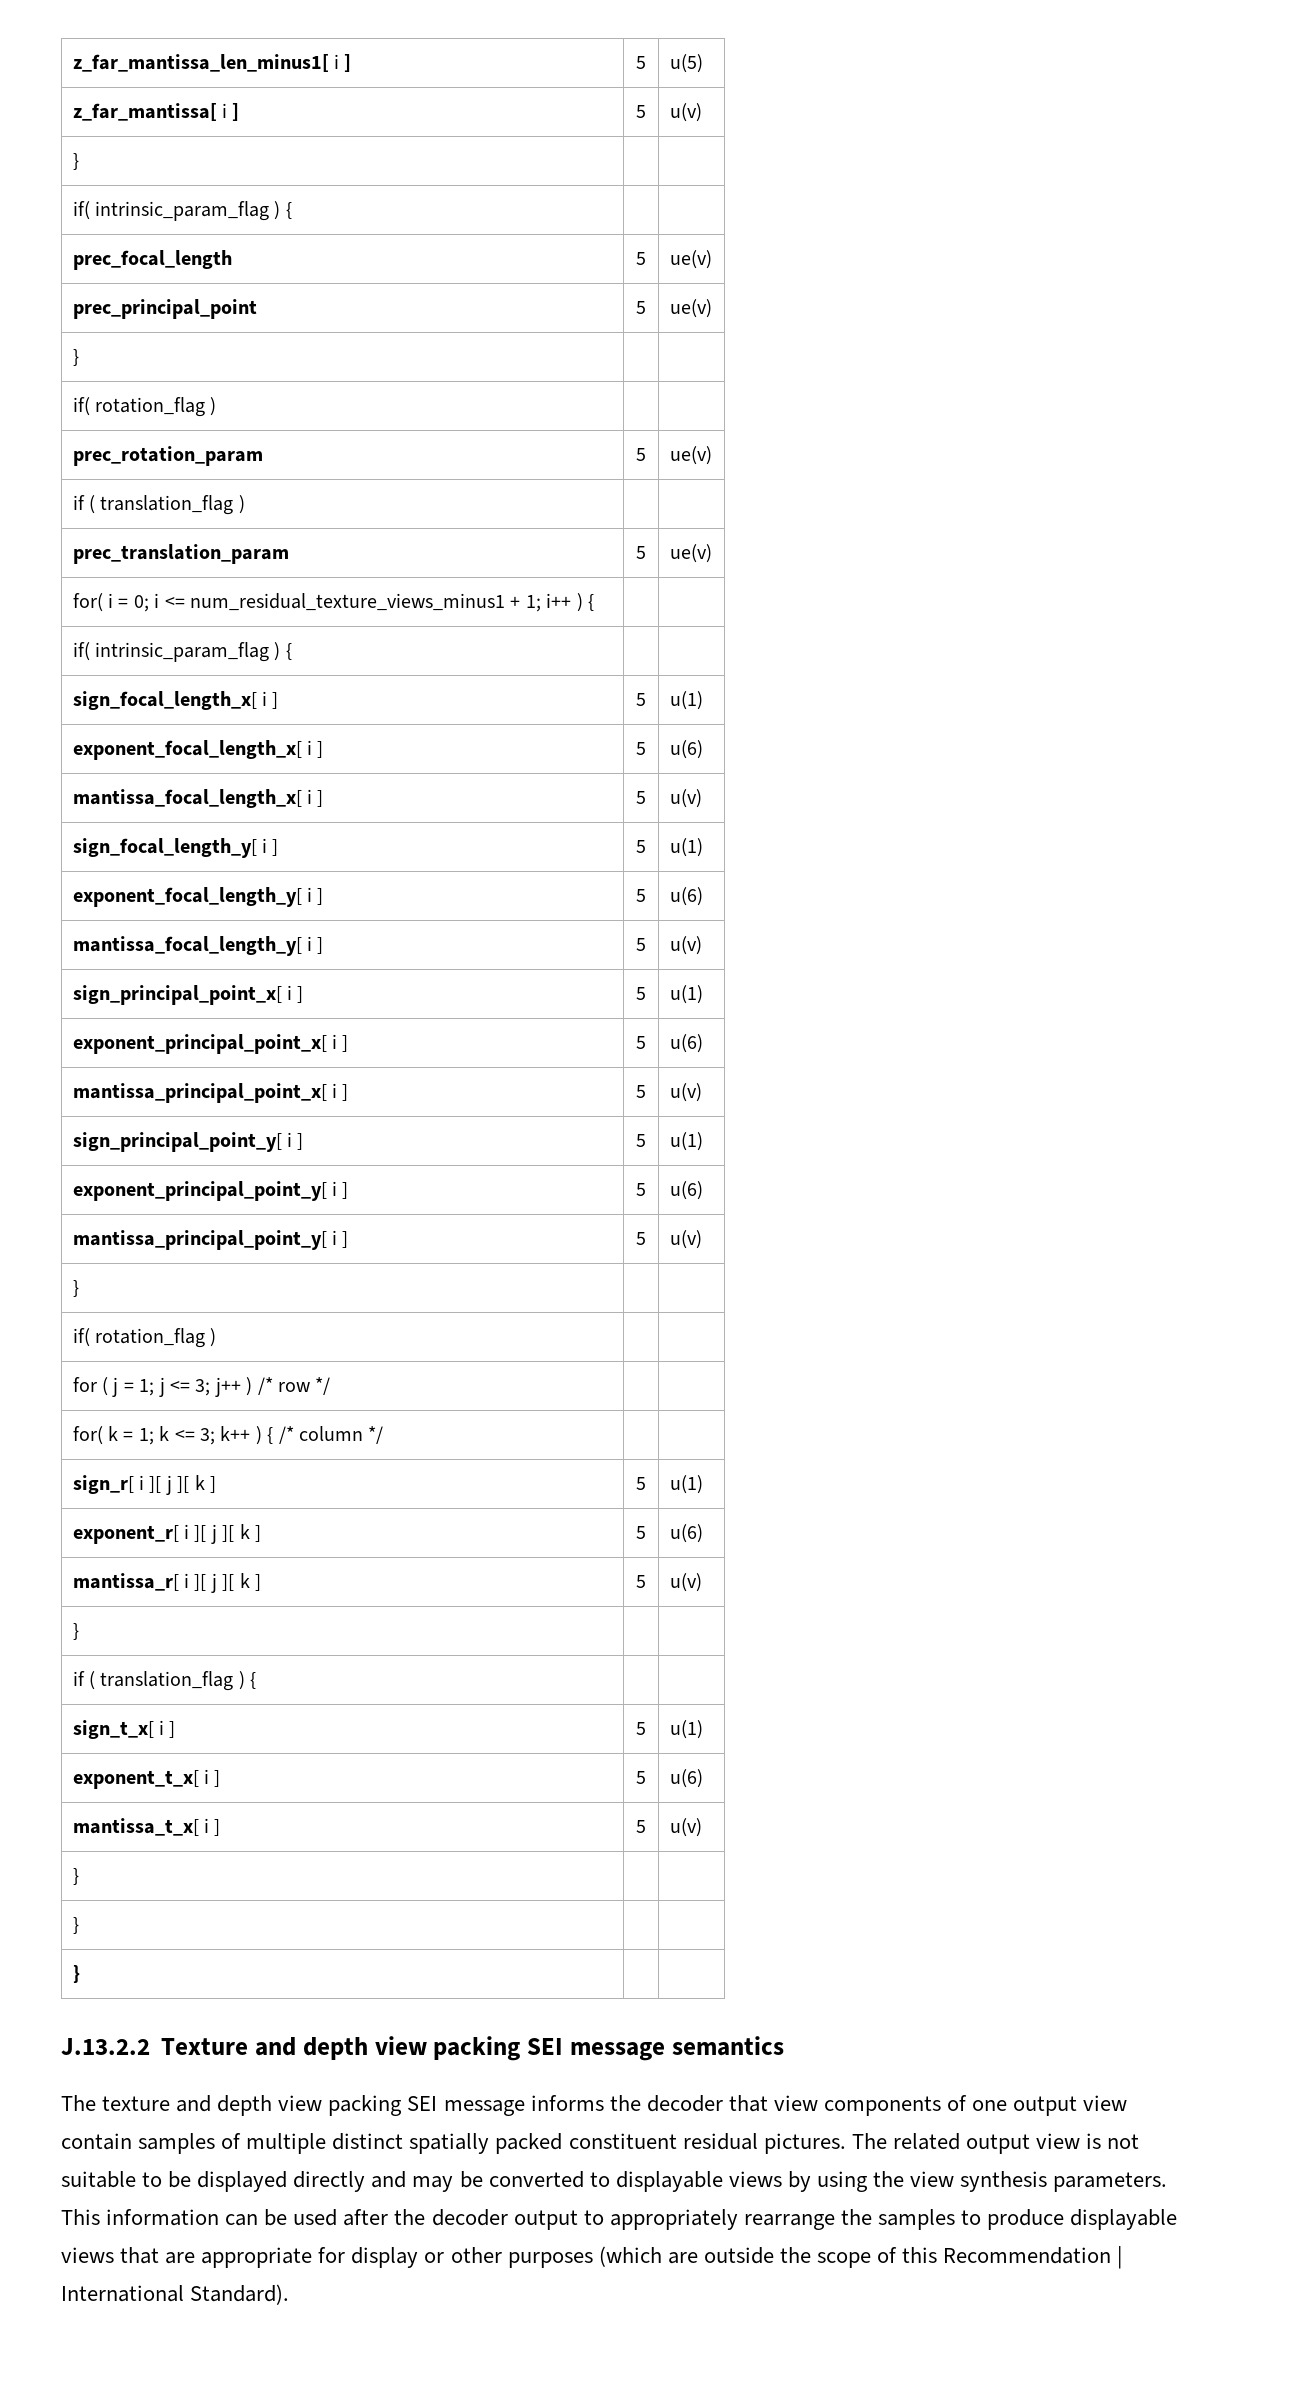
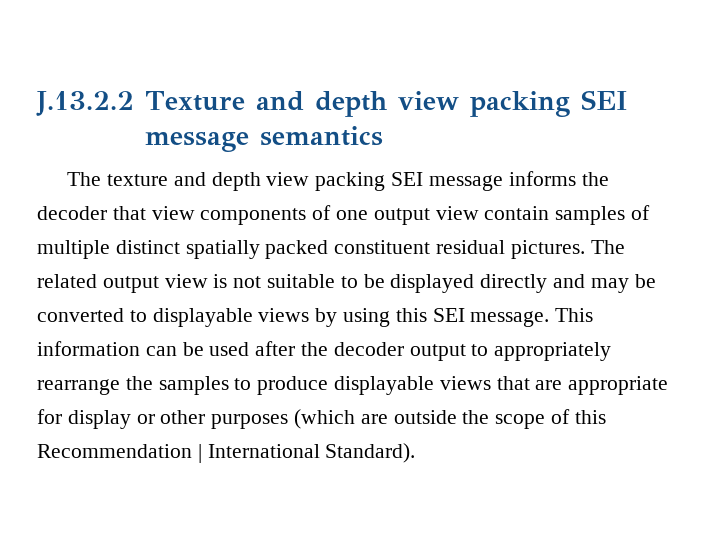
[72,54,352,72] [636,56,646,69] [669,54,703,73] [72,103,240,121] [636,105,646,118] [669,103,702,122] [72,153,79,170] [72,201,292,221] [72,250,232,270] [636,252,646,265] [669,250,712,269] [72,299,257,319] [636,301,646,314] [669,299,712,318] [72,349,79,366] [72,397,217,417] [72,446,263,466] [636,448,646,461] [669,446,712,465] [72,495,245,515] [72,544,289,564] [636,546,646,559] [669,544,712,563] [72,593,594,612] [72,642,292,662] [72,691,279,710] [636,693,646,706] [669,691,703,710] [72,740,324,760] [636,742,646,755] [669,740,703,759] [72,789,324,808] [636,791,646,804] [669,789,702,808] [72,838,279,858] [636,840,646,853] [669,838,703,857] [72,887,324,907] [636,889,646,902] [669,887,703,906] [72,936,324,956] [636,938,646,951] [669,936,702,955] [72,985,304,1005] [636,987,646,1000] [669,985,703,1004] [72,1034,349,1054] [636,1036,646,1049] [669,1034,703,1053] [72,1083,349,1103] [636,1085,646,1098] [669,1083,702,1102] [72,1132,304,1152] [636,1134,646,1147] [669,1132,703,1151] [72,1181,349,1201] [636,1183,646,1196] [669,1181,703,1200] [72,1230,349,1250] [636,1232,646,1245] [669,1230,702,1249] [72,1280,79,1297] [72,1328,217,1348] [72,1377,331,1397] [72,1426,384,1445] [72,1475,216,1495] [636,1477,646,1490] [669,1475,703,1494] [72,1524,261,1544] [636,1526,646,1539] [669,1524,703,1543] [72,1573,261,1593] [636,1575,646,1588] [669,1573,702,1592] [72,1623,79,1640] [72,1671,257,1691] [72,1720,176,1739] [636,1722,646,1735] [669,1720,703,1739] [72,1769,221,1789] [636,1771,646,1784] [669,1769,703,1788] [72,1818,221,1836] [636,1820,646,1833] [669,1818,702,1837] [72,1868,79,1885] [72,1917,79,1934] [72,1965,80,1983] z_far_mantissa_len_minus1[ i ] | 5 | u(5) // z_far_mantissa[ i ] | 5 | u(v) // } | | // if( intrinsic_param_flag ) { | | // prec_focal_length | 5 | ue(v) // prec_principal_point | 5 | ue(v) // } | | // if( rotation_flag ) | | // prec_rotation_param | 5 | ue(v) // if ( translation_flag ) | | // prec_translation_param | 5 | ue(v) // for( i = 0; i <= num_residual_texture_views_minus1 + 1; i++ ) { | | // if( intrinsic_param_flag ) { | | // sign_focal_length_x[ i ] | 5 | u(1) // exponent_focal_length_x[ i ] | 5 | u(6) // mantissa_focal_length_x[ i ] | 5 | u(v) // sign_focal_length_y[ i ] | 5 | u(1) // exponent_focal_length_y[ i ] | 5 | u(6) // mantissa_focal_length_y[ i ] | 5 | u(v) // sign_principal_point_x[ i ] | 5 | u(1) // exponent_principal_point_x[ i ] | 5 | u(6) // mantissa_principal_point_x[ i ] | 5 | u(v) // sign_principal_point_y[ i ] | 5 | u(1) // exponent_principal_point_y[ i ] | 5 | u(6) // mantissa_principal_point_y[ i ] | 5 | u(v) // } | | // if( rotation_flag ) | | // for ( j = 1; j <= 3; j++ ) /* row */ | | // for( k = 1; k <= 3; k++ ) { /* column */ | | // sign_r[ i ][ j ][ k ] | 5 | u(1) // exponent_r[ i ][ j ][ k ] | 5 | u(6) // mantissa_r[ i ][ j ][ k ] | 5 | u(v) // } | | // if ( translation_flag ) { | | // sign_t_x[ i ] | 5 | u(1) // exponent_t_x[ i ] | 5 | u(6) // mantissa_t_x[ i ] | 5 | u(v) // } | | // } | | // } | | // -> (36, 103) none
[873,2171,1168,2192] the view synthesis parameters. -> [395,308,550,327] this SEI message.

